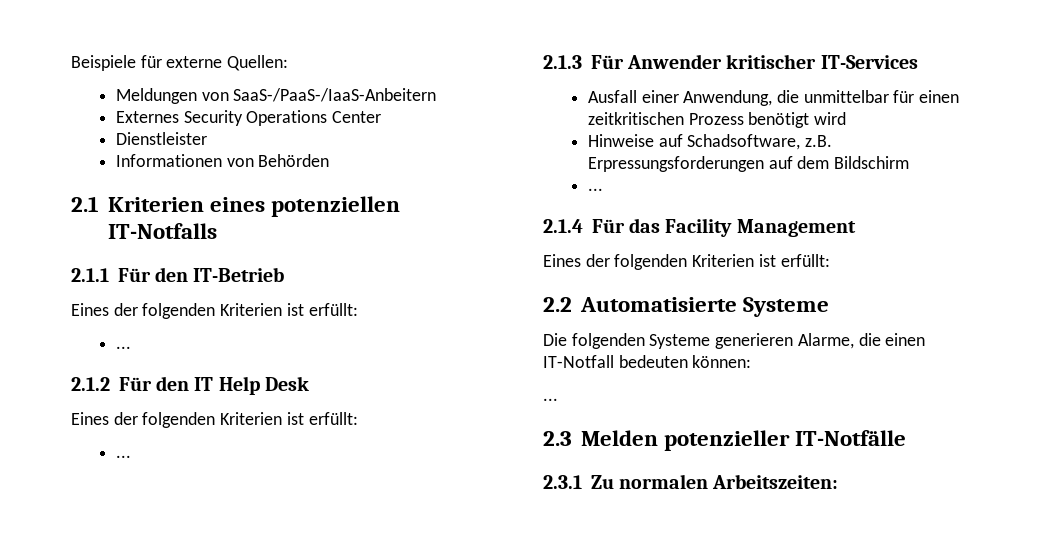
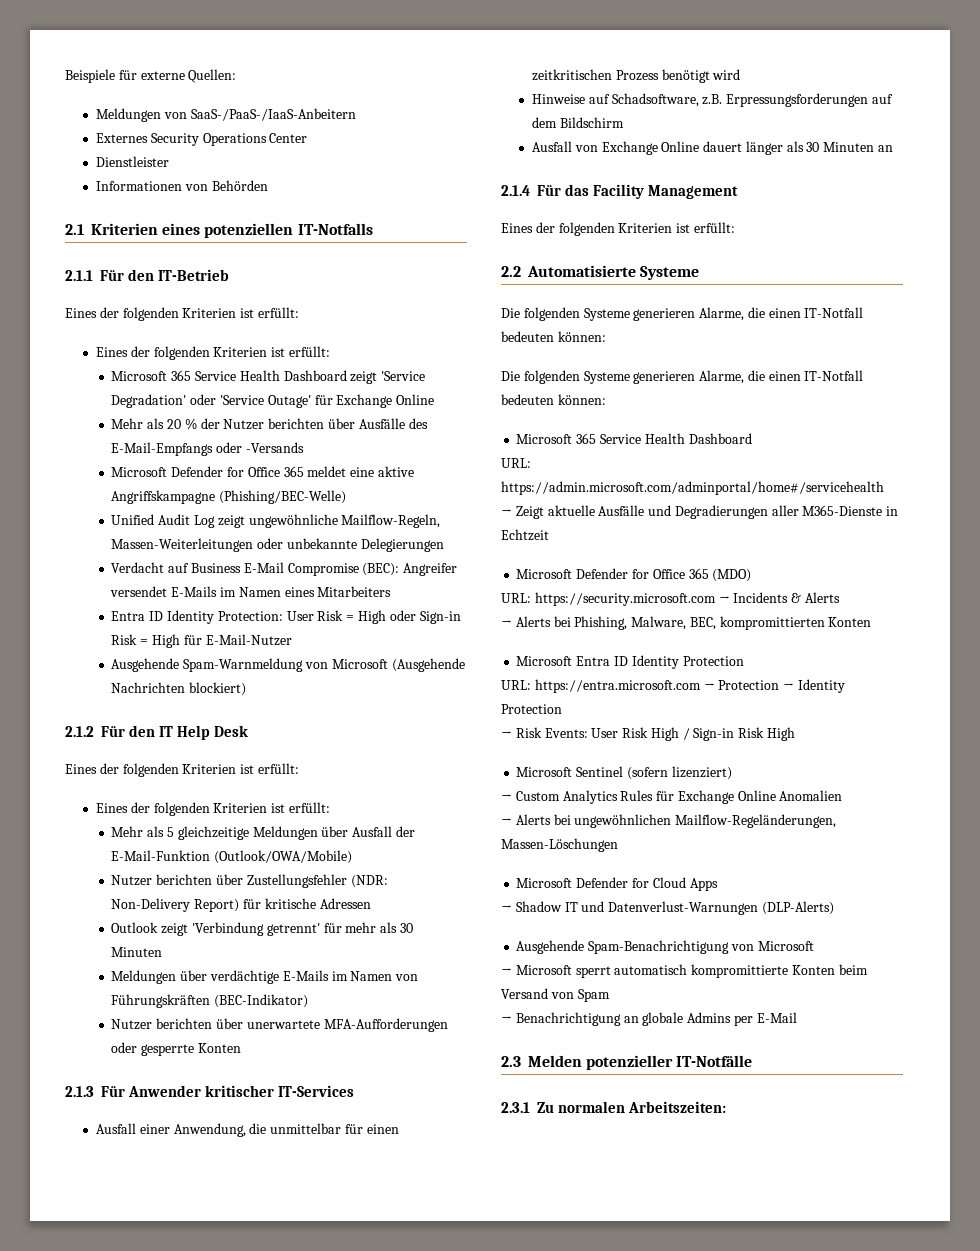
[115,346,131,349] ... -> [95,346,330,360] [111,370,426,384] [111,394,435,408] [111,418,428,430] [111,442,305,456] [111,466,414,477] [111,490,347,504] [111,514,441,528] [111,538,444,552] [111,562,458,576] [110,586,392,597] [111,610,461,624] [111,634,292,648] [111,658,465,672] [111,682,247,696] Eines der folgenden Kriterien ist erfüllt: // Microsoft 365 Service Health Dashboard zeigt 'Service Degradation' oder 'Service Outage' für Exchange Online // Mehr als 20 % der Nutzer berichten über Ausfälle des E-Mail-Empfangs oder -Versands // Microsoft Defender for Office 365 meldet eine aktive Angriffskampagne (Phishing/BEC-Welle) // Unified Audit Log zeigt ungewöhnliche Mailflow-Regeln, Massen-Weiterleitungen oder unbekannte Delegierungen // Verdacht auf Business E-Mail Compromise (BEC): Angreifer versendet E-Mails im Namen eines Mitarbeiters // Entra ID Identity Protection: User Risk = High oder Sign-in Risk = High für E-Mail-Nutzer // Ausgehende Spam-Warnmeldung von Microsoft (Ausgehende Nachrichten blockiert)
[115,455,131,458] ... -> [95,802,330,816] [111,826,415,840] [111,850,353,864] [111,874,388,888] [111,898,371,912] [111,922,413,936] [111,947,163,957] [111,970,419,984] [111,994,309,1008] [111,1018,448,1032] [111,1042,242,1056] Eines der folgenden Kriterien ist erfüllt: // Mehr als 5 gleichzeitige Meldungen über Ausfall der E-Mail-Funktion (Outlook/OWA/Mobile) // Nutzer berichten über Zustellungsfehler (NDR: Non-Delivery Report) für kritische Adressen // Outlook zeigt 'Verbindung getrennt' für mehr als 30 Minuten // Meldungen über verdächtige E-Mails im Namen von Führungskräften (BEC-Indikator) // Nutzer berichten über unerwartete MFA-Aufforderungen oder gesperrte Konten
[587,188,603,191] ... -> [531,141,893,155] Ausfall von Exchange Online dauert länger als 30 Minuten an
[543,398,558,401] ... -> [501,370,864,384] [501,394,606,405] [516,433,752,444] [501,458,531,468] [501,481,884,495] [501,505,899,519] [501,529,549,541] [516,568,752,582] [501,592,840,606] [501,616,872,630] [516,655,744,669] [501,679,845,693] [501,704,562,714] [501,727,796,741] [516,766,732,780] [501,790,843,804] [501,814,837,828] [501,838,618,852] [516,877,718,891] [501,901,834,915] [516,940,814,954] [501,964,868,978] [501,988,610,1002] [501,1012,797,1026] Die folgenden Systeme generieren Alarme, die einen IT-Notfall bedeuten können: // Microsoft 365 Service Health Dashboard // URL: https://admin.microsoft.com/adminportal/home#/servicehealth // → Zeigt aktuelle Ausfälle und Degradierungen aller M365-Dienste in Echtzeit // Microsoft Defender for Office 365 (MDO) // URL: https://security.microsoft.com → Incidents & Alerts // → Alerts bei Phishing, Malware, BEC, kompromittierten Konten // Microsoft Entra ID Identity Protection // URL: https://entra.microsoft.com → Protection → Identity Protection // → Risk Events: User Risk High / Sign-in Risk High // Microsoft Sentinel (sofern lizenziert) // → Custom Analytics Rules für Exchange Online Anomalien // → Alerts bei ungewöhnlichen Mailflow-Regeländerungen, Massen-Löschungen // Microsoft Defender for Cloud Apps // → Shadow IT und Datenverlust-Warnungen (DLP-Alerts) // Ausgehende Spam-Benachrichtigung von Microsoft // → Microsoft sperrt automatisch kompromittierte Konten beim Versand von Spam // → Benachrichtigung an globale Admins per E-Mail

